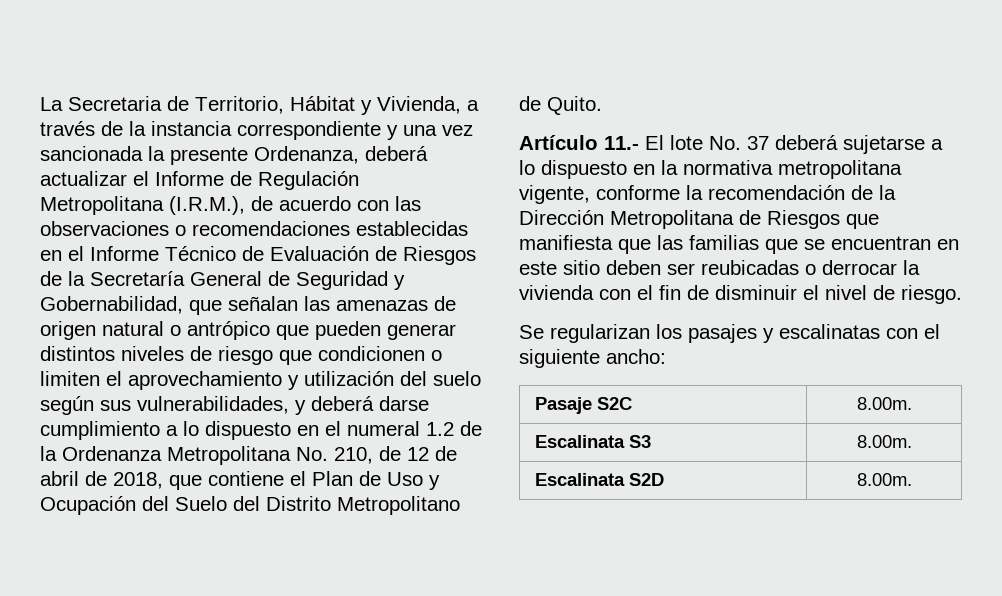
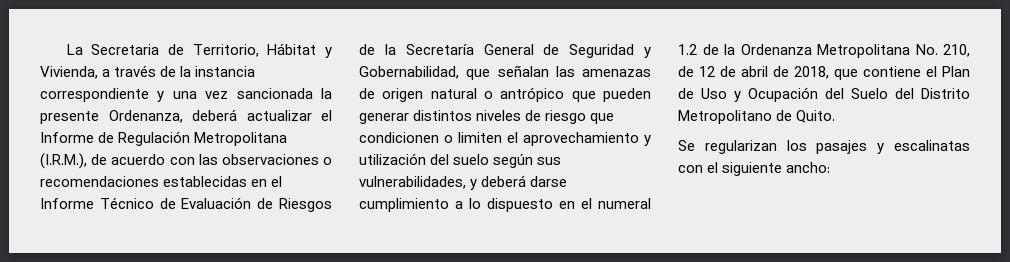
[519,135,943,154] [519,160,902,179] [519,185,896,204] [519,210,879,229] [519,235,959,254] [519,260,920,275] [519,285,962,304] // Artículo 11.- El lote No. 37 deberá sujetarse a lo dispuesto en la normativa metropolitana vigente, conforme la recomendación de la Dirección Metropolitana de Riesgos que manifiesta que las familias que se encuentran en este sitio deben ser reubicadas o derrocar la vivienda con el fin de disminuir el nivel de riesgo. -> (836, 116) none
[535,397,633,414] [856,397,912,410] [535,435,652,448] [856,435,912,448] [535,473,665,486] [856,473,912,486] // Pasaje S2C | 8.00m. // Escalinata S3 | 8.00m. // Escalinata S2D | 8.00m. -> (831, 167) none

